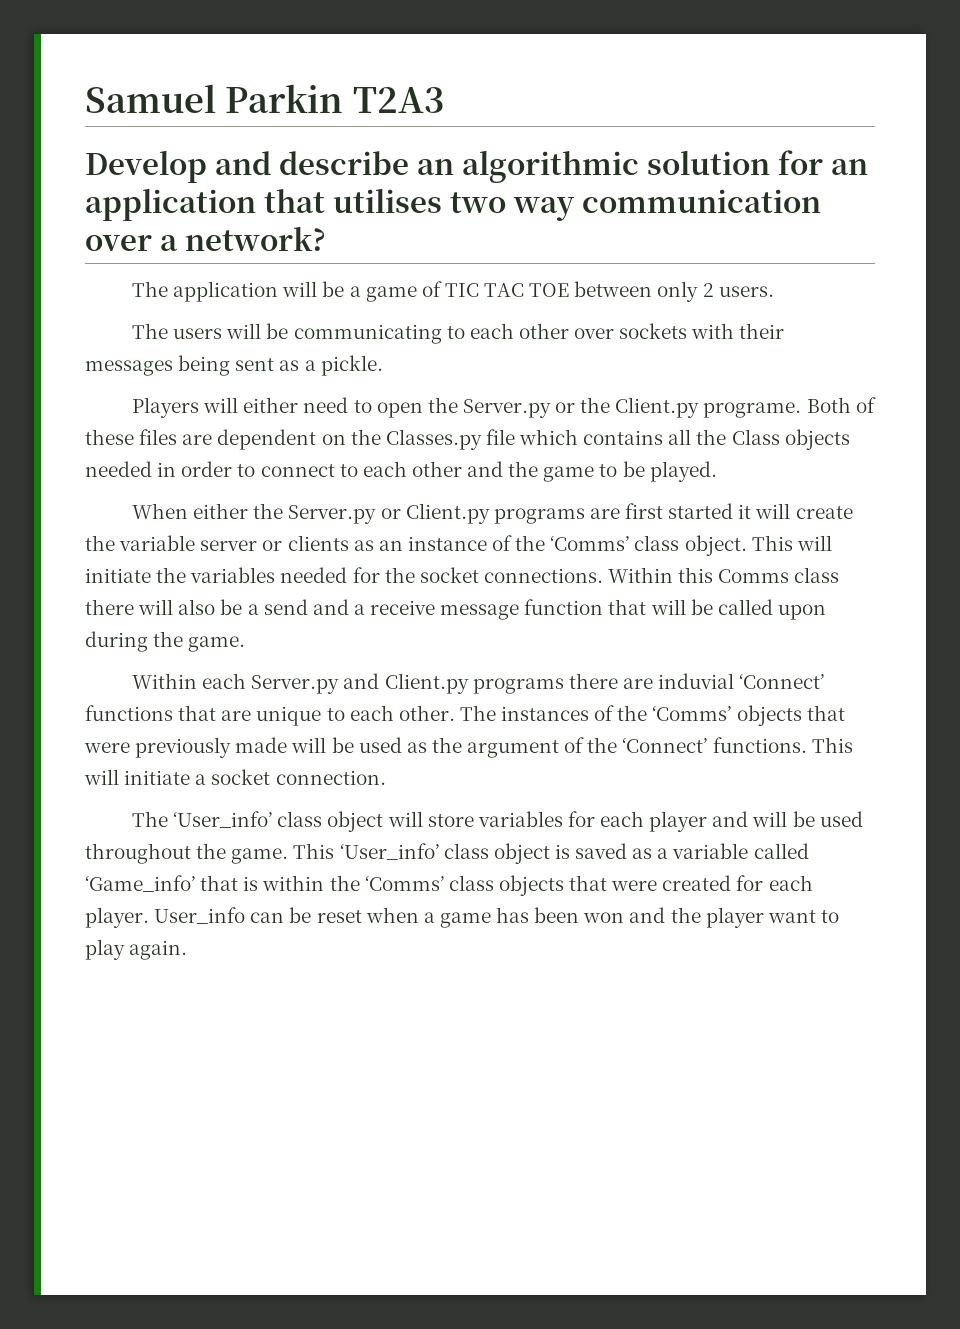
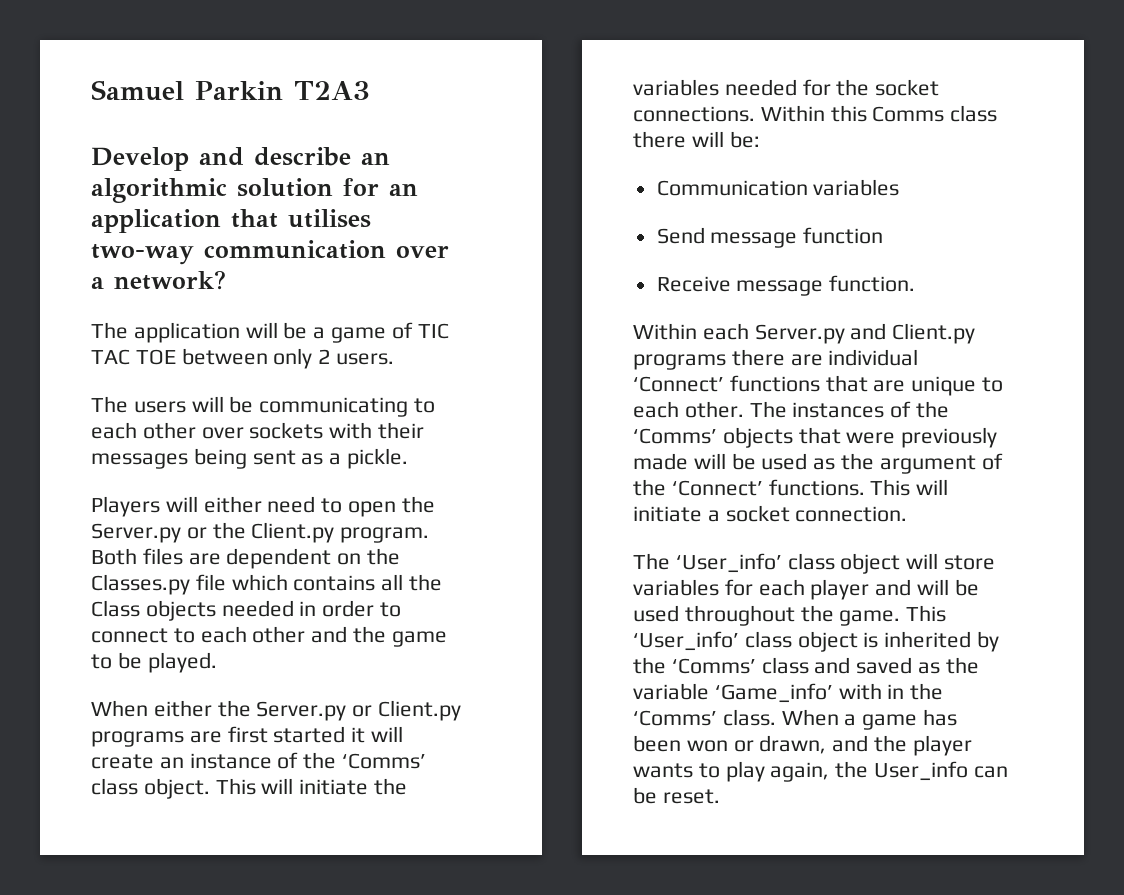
[449,192,575,221] two way -> [91,244,194,265] two-way
[703,397,876,418] [85,429,134,445] programe. Both of these -> [340,527,430,543] [91,548,137,565] program. Both
[85,535,374,551] the variable server or clients as -> (154, 761) none
[178,599,826,620] [85,631,246,652] also be a send and a receive message function that will be called upon during the game. -> [729,131,760,148] [656,179,900,196] [656,227,884,248] [656,275,916,296] be: // Communication variables // Send message function // Receive message function.
[658,673,735,689] induvial -> [828,349,919,366] individual
[575,843,809,859] [85,875,813,896] [85,907,419,928] saved as a variable called ‘Game_info’ that is within the ‘Comms’ class objects that were created for each player. User_info can be reset when -> [884,631,1000,652] [633,657,979,674] [633,683,944,703] [633,709,839,726] inherited by the ‘Comms’ class and saved as the variable ‘Game_info’ with in the ‘Comms’ class. When
(625, 917) none -> [733,735,827,754] or drawn,
[767,910,816,923] want -> [633,763,693,778] wants
[129,940,188,960] again. -> [770,761,1008,782] [633,787,720,804] again, the User_info can be reset.

